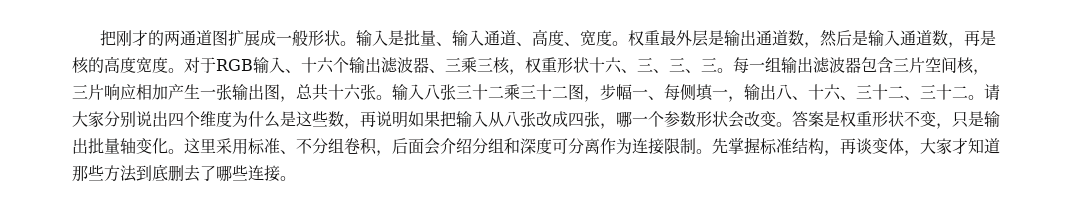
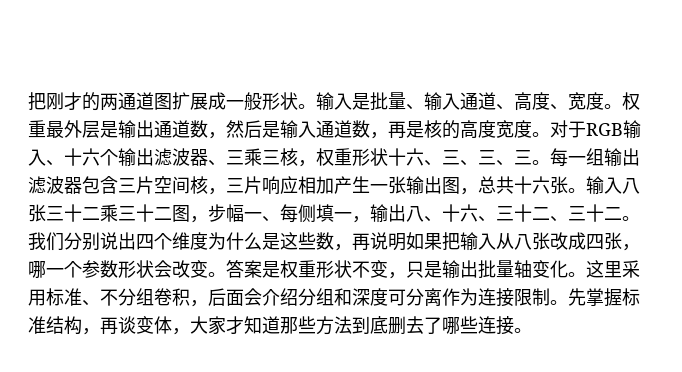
[984,84,1000,100] [72,111,104,128] 请大家 -> [28,232,64,251] 我们

